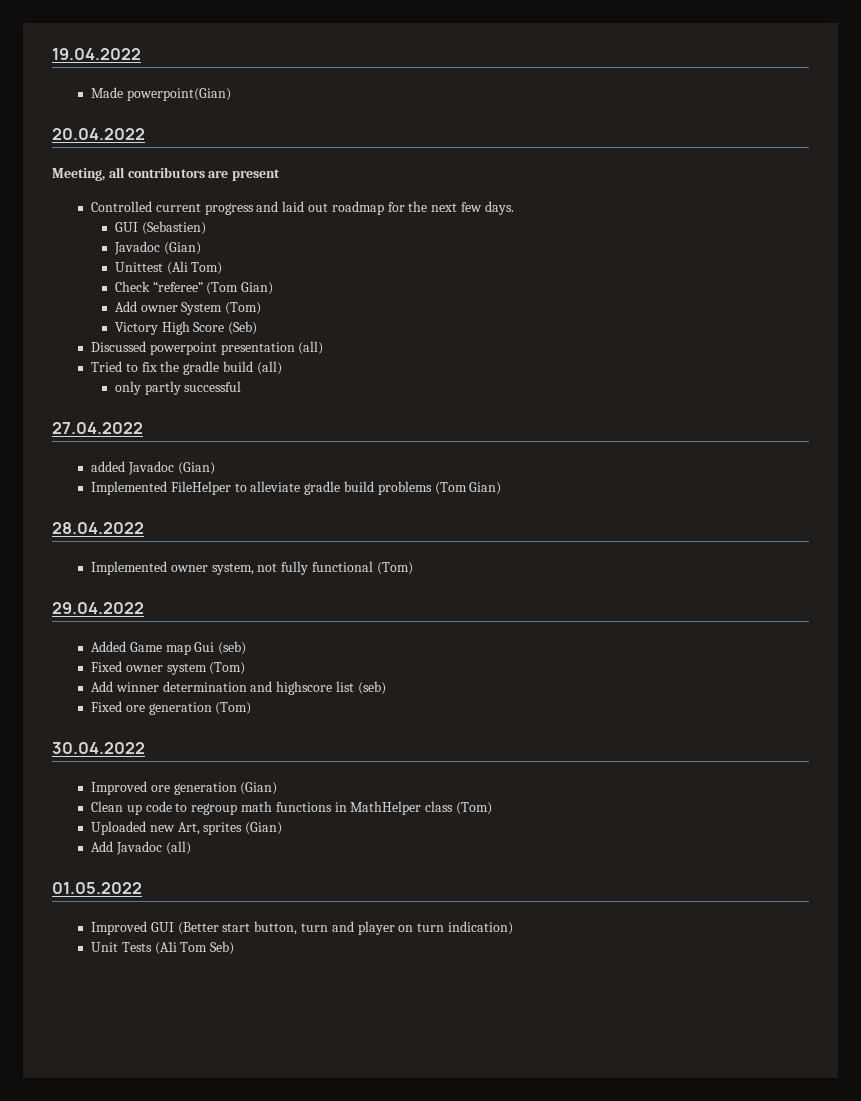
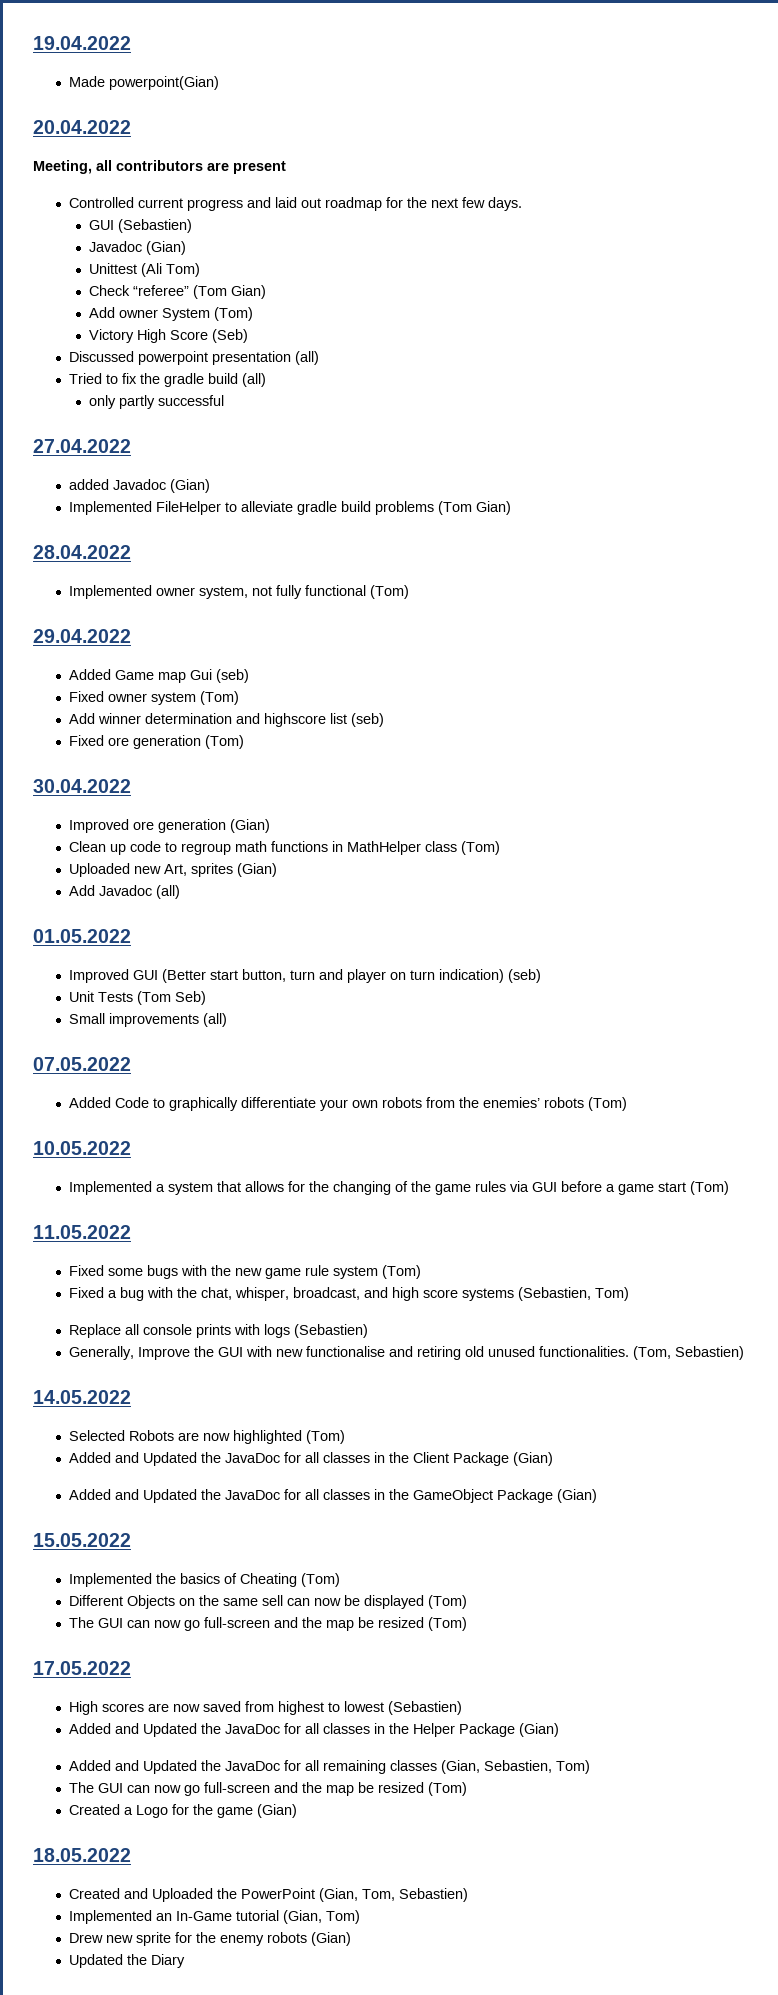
(513, 928) none -> [507,969,541,983] (seb)
[154,942,208,955] (A1i Tom -> [136,991,171,1005] (Tom
(235, 948) none -> [68,1013,227,1027] [33,1057,131,1071] [68,1097,627,1111] [33,1141,131,1155] [68,1181,729,1195] [33,1225,131,1239] [68,1265,421,1279] [68,1287,629,1301] [68,1324,368,1338] [68,1346,744,1360] [33,1390,131,1404] [68,1430,345,1444] [68,1452,553,1466] [68,1489,597,1503] [33,1533,131,1547] [68,1573,340,1587] [68,1595,467,1609] [68,1617,467,1631] [33,1661,131,1675] [68,1701,462,1715] [68,1723,559,1737] [68,1760,590,1774] [68,1782,467,1796] [68,1804,297,1818] [33,1848,131,1862] [68,1888,468,1902] [68,1910,360,1924] [68,1932,351,1946] [68,1954,185,1968] // Small improvements (all) // 07.05.2022 // Added Code to graphically differentiate your own robots from the enemies’ robots (Tom) // 10.05.2022 // Implemented a system that allows for the changing of the game rules via GUI before a game start (Tom) // 11.05.2022 // Fixed some bugs with the new game rule system (Tom) // Fixed a bug with the chat, whisper, broadcast, and high score systems (Sebastien, Tom) // Replace all console prints with logs (Sebastien) // Generally, Improve the GUI with new functionalise and retiring old unused functionalities. (Tom, Sebastien) // 14.05.2022 // Selected Robots are now highlighted (Tom) // Added and Updated the JavaDoc for all classes in the Client Package (Gian) // Added and Updated the JavaDoc for all classes in the GameObject Package (Gian) // 15.05.2022 // Implemented the basics of Cheating (Tom) // Different Objects on the same sell can now be displayed (Tom) // The GUI can now go full-screen and the map be resized (Tom) // 17.05.2022 // High scores are now saved from highest to lowest (Sebastien) // Added and Updated the JavaDoc for all classes in the Helper Package (Gian) // Added and Updated the JavaDoc for all remaining classes (Gian, Sebastien, Tom) // The GUI can now go full-screen and the map be resized (Tom) // Created a Logo for the game (Gian) // 18.05.2022 // Created and Uploaded the PowerPoint (Gian, Tom, Sebastien) // Implemented an In-Game tutorial (Gian, Tom) // Drew new sprite for the enemy robots (Gian) // Updated the Diary

